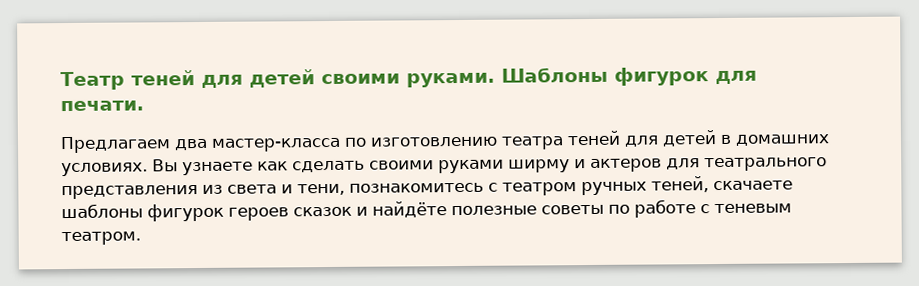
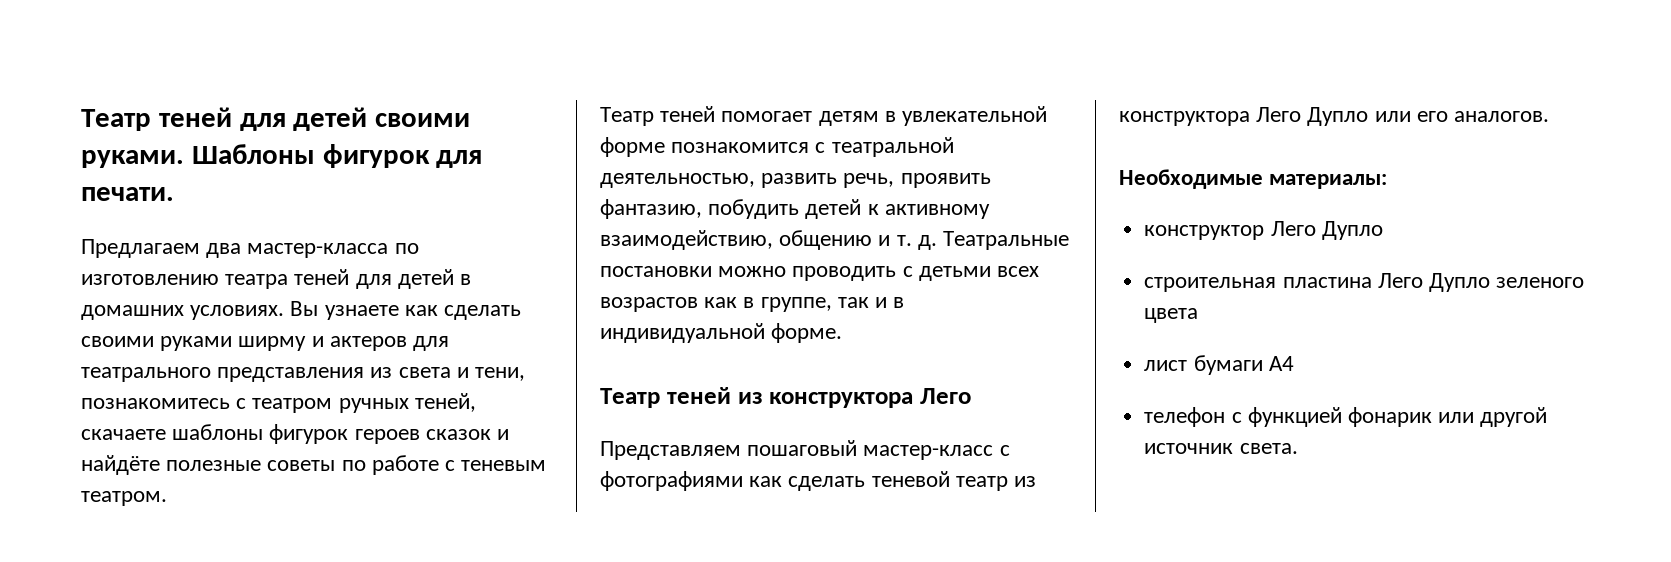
(141, 238) none -> [600,106,1048,126] [600,137,954,157] [600,173,991,188] [600,199,990,219] [600,230,1070,250] [600,266,1040,281] [600,297,905,312] [600,323,843,343] [600,387,971,408] [600,440,1010,460] [600,471,1037,491] [1119,107,1550,126] [1119,169,1388,189] [1144,221,1383,240] [1144,273,1585,292] [1144,308,1199,323] [1144,355,1294,375] [1144,407,1548,427] [1144,443,1298,454] // Театр теней помогает детям в увлекательной форме познакомится с театральной деятельностью, развить речь, проявить фантазию, побудить детей к активному взаимодействию, общению и т. д. Театральные постановки можно проводить с детьми всех возрастов как в группе, так и в индивидуальной форме. // Театр теней из конструктора Лего // Представляем пошаговый мастер-класс с фотографиями как сделать теневой театр из конструктора Лего Дупло или его аналогов. // Необходимые материалы: // конструктор Лего Дупло // строительная пластина Лего Дупло зеленого цвета // лист бумаги А4 // телефон с функцией фонарик или другой источник света.

